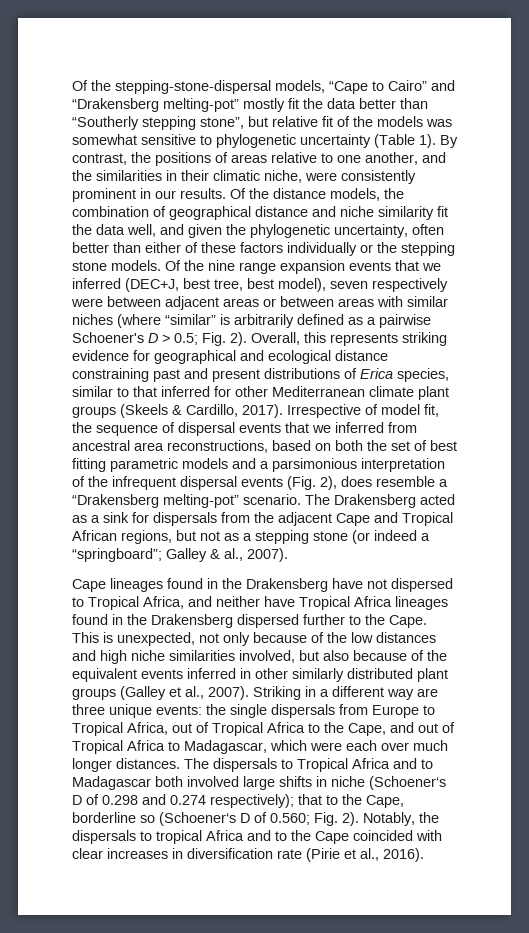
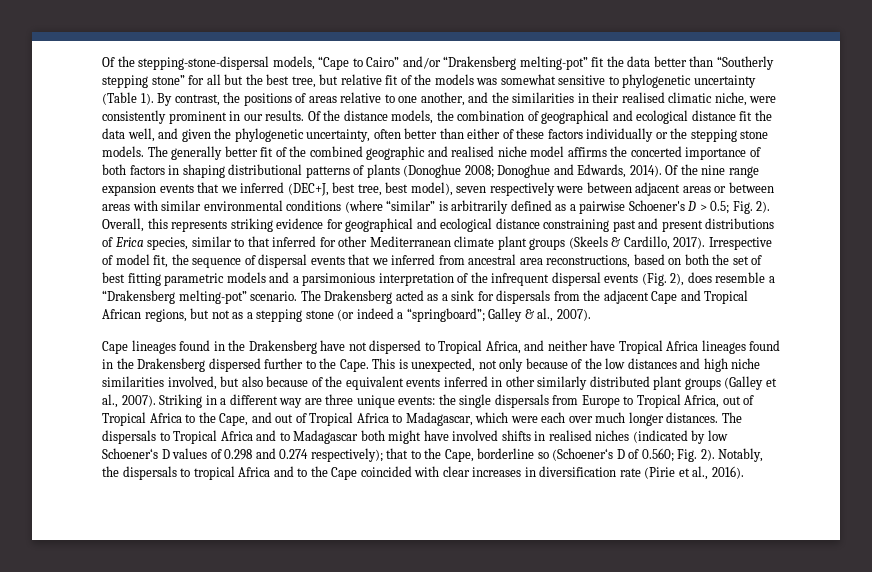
[431,80,455,91] [72,98,285,112] and “Drakensberg melting-pot” mostly -> [402,56,588,70] and/or “Drakensberg melting-pot”
[200,117,244,129] stone”, -> [151,74,316,88] stone” for all but the best tree,
(209, 175) none -> [621,92,665,103] realised
[255,206,434,220] distance and niche similarity -> [612,110,736,124] and ecological distance
(161, 265) none -> [147,146,761,160] [102,164,662,178] The generally better fit of the combined geographic and realised niche model affirms the concerted importance of both factors in shaping distributional patterns of plants (Donoghue 2008; Donoghue and Edwards, 2014).
[72,314,113,325] niches -> [203,200,342,211] environmental conditions
[187,776,446,790] [72,795,82,805] involved large shifts in niche (Schoener‘s D -> [388,430,728,444] [102,448,208,459] might have involved shifts in realised niches (indicated by low Schoener‘s D values

